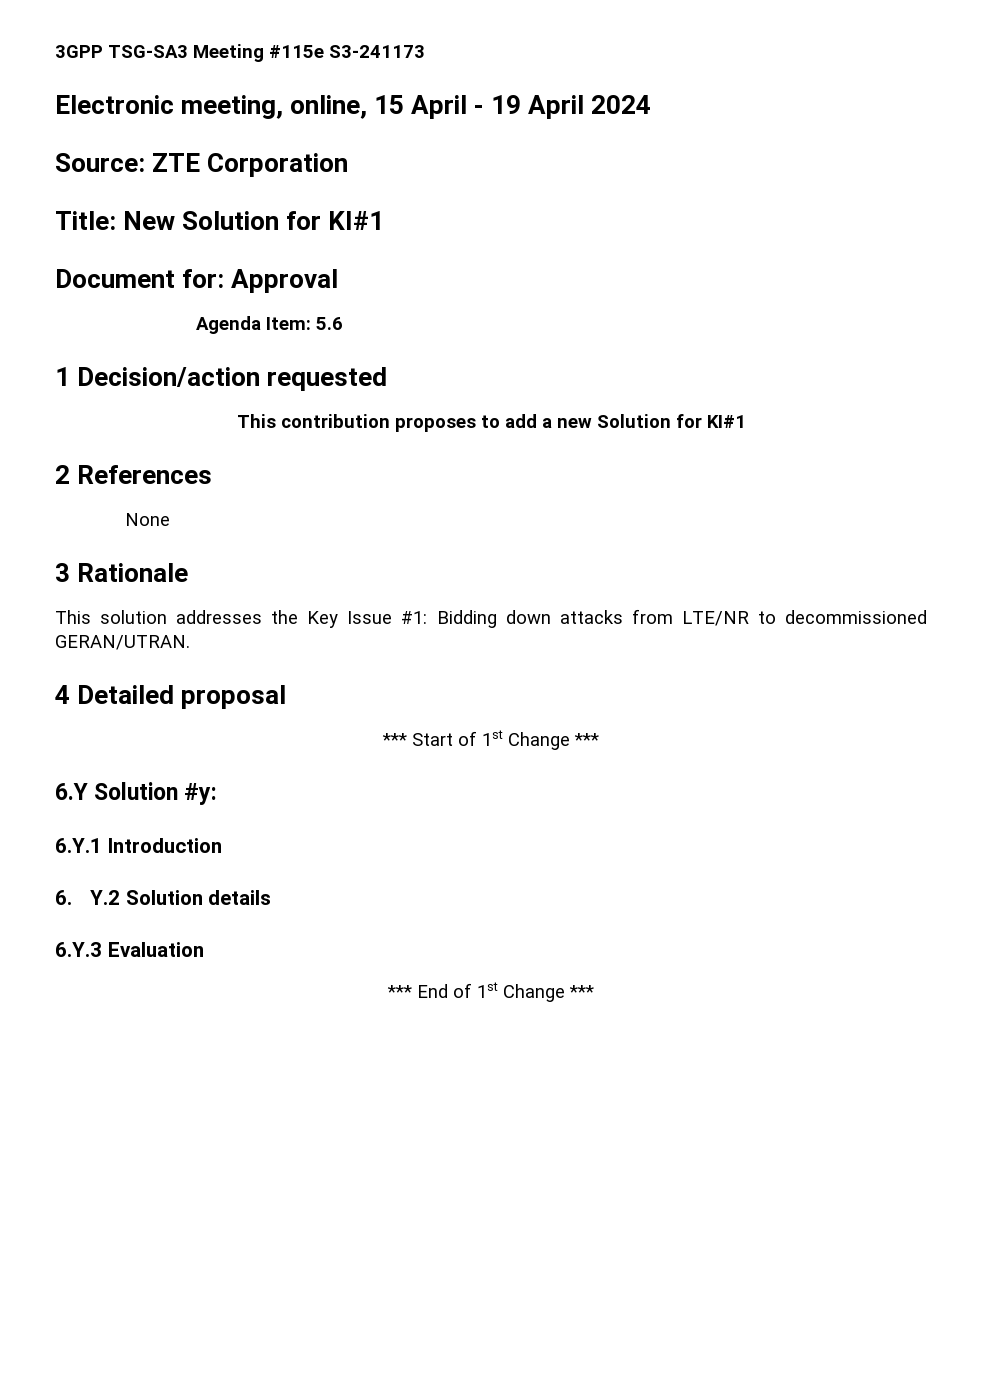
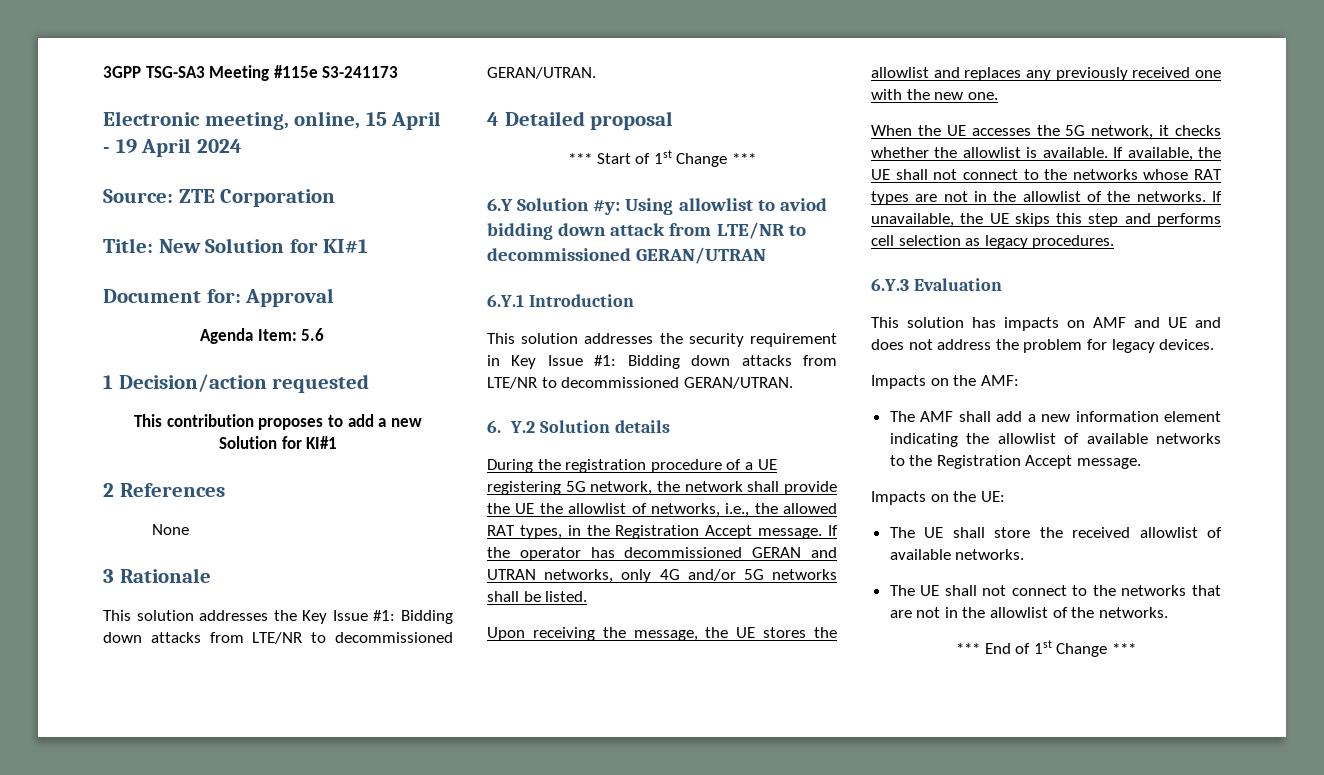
[55,838,222,853] [55,890,272,905] [55,942,204,957] // 6.Y.1 Introduction // 6. Y.2 Solution details // 6.Y.3 Evaluation -> [625,198,827,215] [487,222,806,240] [487,247,767,264] [487,294,634,307] [487,333,837,347] [487,355,837,369] [487,377,793,389] [487,420,670,433] [487,459,777,473] [487,481,837,495] [487,503,837,517] [487,525,838,539] [487,547,837,561] [487,569,837,583] [487,591,588,602] [487,627,837,641] [871,67,1221,81] [871,89,998,100] [871,125,1221,139] [871,147,1221,161] [871,169,1222,180] [871,191,1222,205] [871,213,1221,227] [871,235,1115,249] [871,278,1002,291] [871,317,1221,331] [871,339,1215,353] [871,375,1019,389] [889,411,1221,422] [889,433,1221,447] [889,455,1142,469] [871,491,1005,505] [889,527,1222,538] [889,549,1025,560] [889,585,1221,596] [889,607,1168,618] Using allowlist to aviod bidding down attack from LTE/NR to decommissioned GERAN/UTRAN // 6.Y.1 Introduction // This solution addresses the security requirement in Key Issue #1: Bidding down attacks from LTE/NR to decommissioned GERAN/UTRAN. // 6. Y.2 Solution details // During the registration procedure of a UE registering 5G network, the network shall provide the UE the allowlist of networks, i.e., the allowed RAT types, in the Registration Accept message. If the operator has decommissioned GERAN and UTRAN networks, only 4G and/or 5G networks shall be listed. // Upon receiving the message, the UE stores the allowlist and replaces any previously received one with the new one. // When the UE accesses the 5G network, it checks whether the allowlist is available. If available, the UE shall not connect to the networks whose RAT types are not in the allowlist of the networks. If unavailable, the UE skips this step and performs cell selection as legacy procedures. // 6.Y.3 Evaluation // This solution has impacts on AMF and UE and does not address the problem for legacy devices. // Impacts on the AMF: // The AMF shall add a new information element indicating the allowlist of available networks to the Registration Accept message. // Impacts on the UE: // The UE shall store the received allowlist of available networks. // The UE shall not connect to the networks that are not in the allowlist of the networks.

